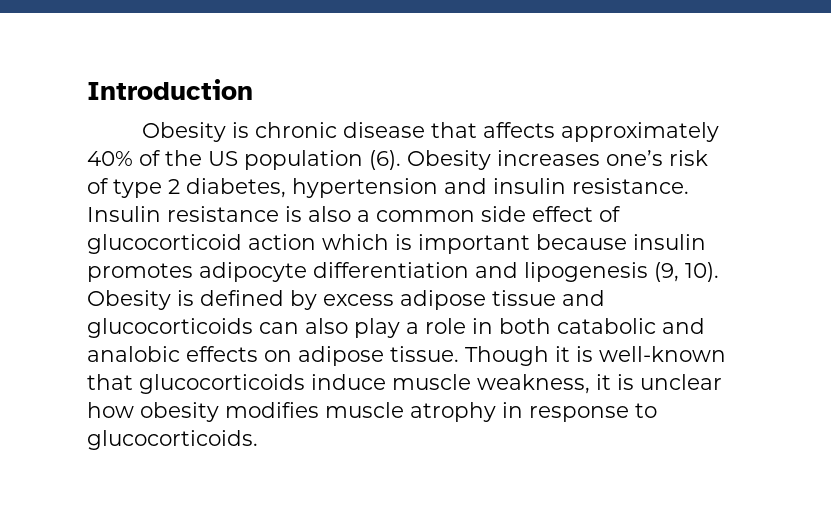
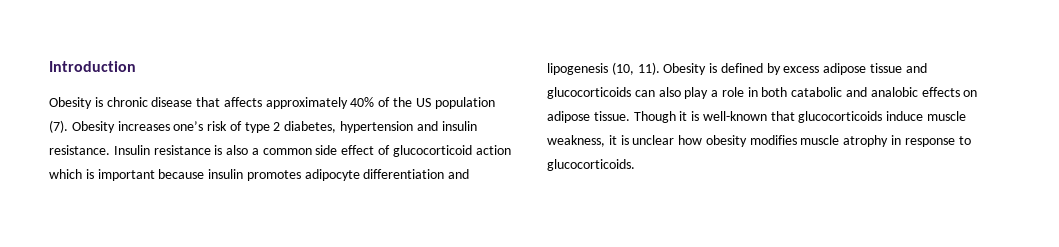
[369,150,401,170] (6). -> [49,120,68,133] (7).
[654,262,719,282] (9, 10). -> [611,62,660,75] (10, 11).

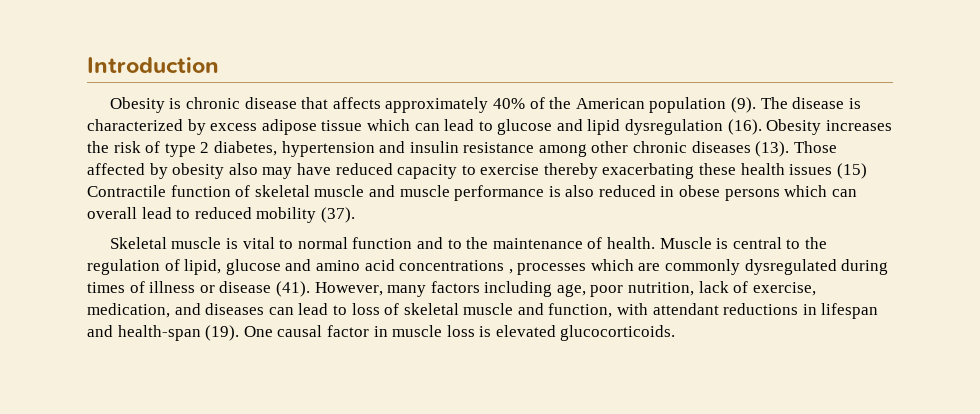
[415,97,495,109] [49,120,68,133] US population (7). -> [575,97,861,113] [87,119,762,135] American population (9). The disease is characterized by excess adipose tissue which can lead to glucose and lipid dysregulation (16).
[173,121,204,131] one’s -> [87,141,109,153] the
[49,145,511,157] [49,169,470,181] [547,62,927,75] [547,87,978,99] [547,111,967,123] [547,135,971,147] resistance. Insulin resistance is also a common side effect of glucocorticoid action which is important because insulin promotes adipocyte differentiation and lipogenesis (10, 11). Obesity is defined by excess adipose tissue and glucocorticoids can also play a role in both catabolic and analobic effects on adipose tissue. Though it is well-known that glucocorticoids induce muscle weakness, it is unclear how obesity modifies muscle atrophy in response to -> [463,141,837,157] [87,163,867,179] [87,185,857,201] [87,207,355,223] [109,237,827,249] [87,259,889,275] [87,281,816,297] [87,303,879,319] [87,325,556,341] resistance among other chronic diseases (13). Those affected by obesity also may have reduced capacity to exercise thereby exacerbating these health issues (15) Contractile function of skeletal muscle and muscle performance is also reduced in obese persons which can overall lead to reduced mobility (37). // Skeletal muscle is vital to normal function and to the maintenance of health. Muscle is central to the regulation of lipid, glucose and amino acid concentrations , processes which are commonly dysregulated during times of illness or disease (41). However, many factors including age, poor nutrition, lack of exercise, medication, and diseases can lead to loss of skeletal muscle and function, with attendant reductions in lifespan and health-span (19). One causal factor in muscle loss is elevated

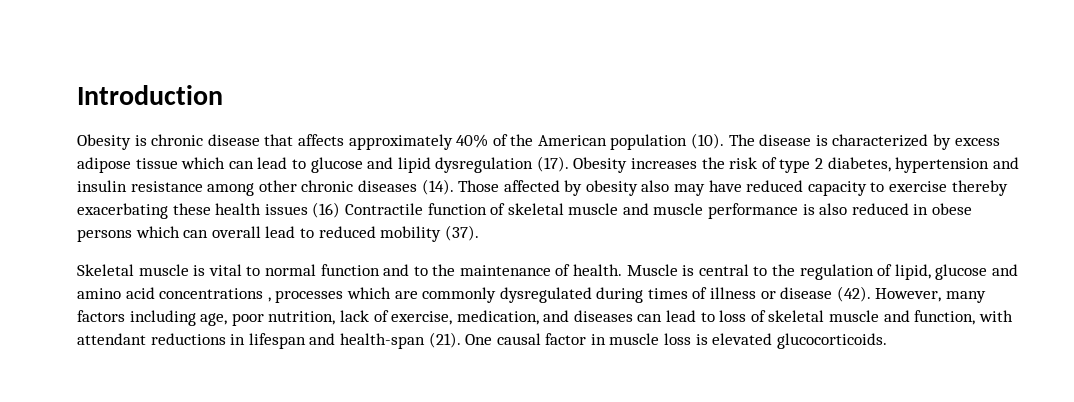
[730,97,756,113] (9). -> [691,133,725,149] (10).
[727,119,762,135] (16). -> [536,156,569,172] (17).
[755,141,790,157] (13). -> [421,179,454,195] (14).
[836,163,867,179] (15) -> [312,202,341,218] (16)
[275,281,310,297] (41). -> [836,286,871,302] (42).
[205,325,240,341] (19). -> [428,332,461,348] (21).

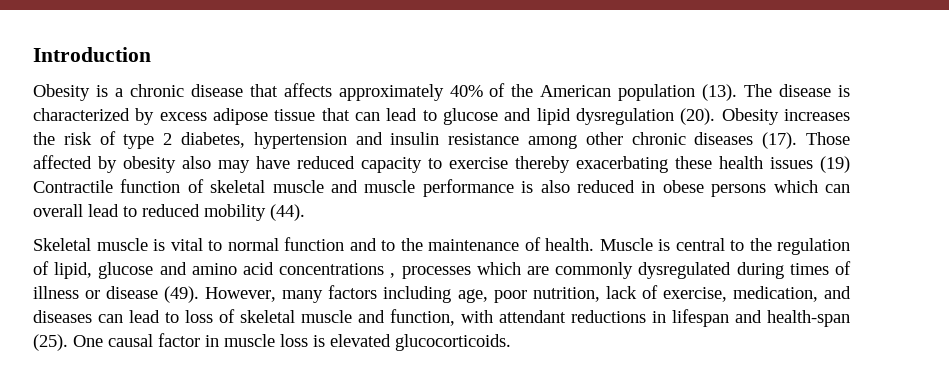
(147, 140) none -> [114,88,123,97] a
[691,133,725,149] (10). -> [702,84,738,101] (13).
[181,157,226,169] which -> [321,108,350,121] that
[536,156,569,172] (17). -> [680,108,716,125] (20).
[421,179,454,195] (14). -> [762,132,798,149] (17).
[312,202,341,218] (16) -> [820,156,850,173] (19)
[444,225,479,241] (37). -> [270,204,305,221] (44).
[836,286,871,302] (42). -> [164,286,200,303] (49).
[428,332,461,348] (21). -> [33,334,68,351] (25).

